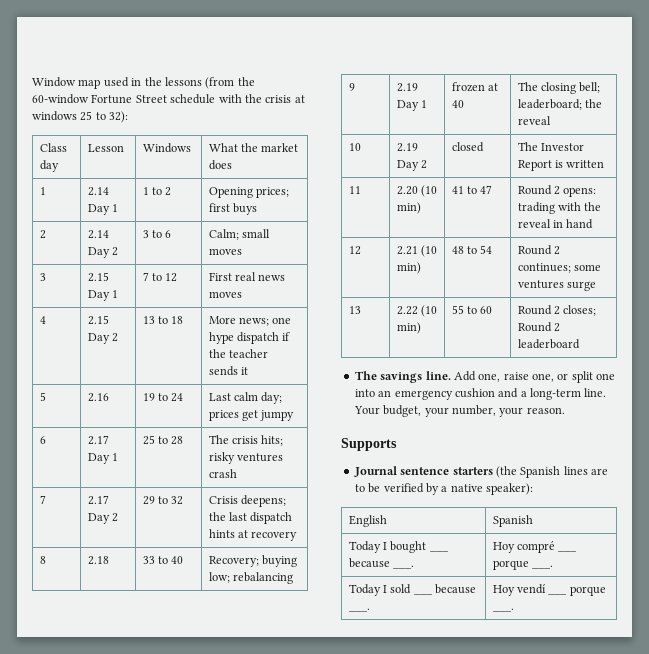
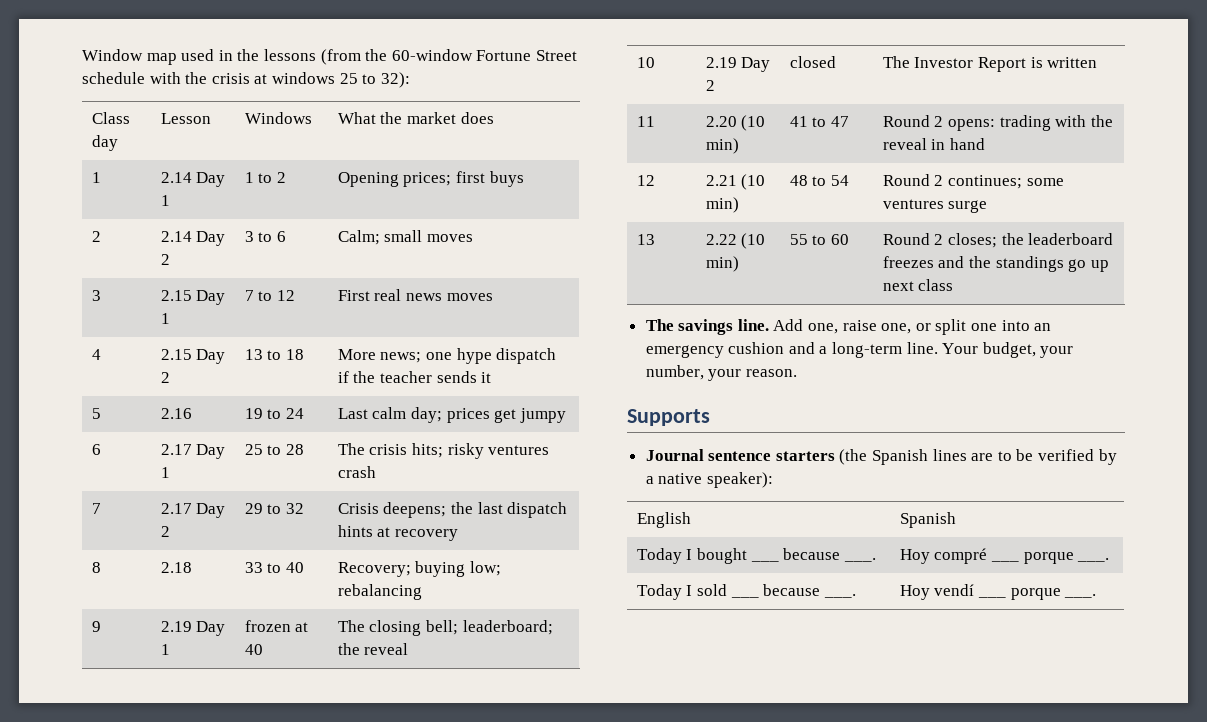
[517,322,561,332] Round 2 -> [1001,233,1024,245] the
(580, 344) none -> [882,256,1109,272] [882,279,954,291] freezes and the standings go up next class

